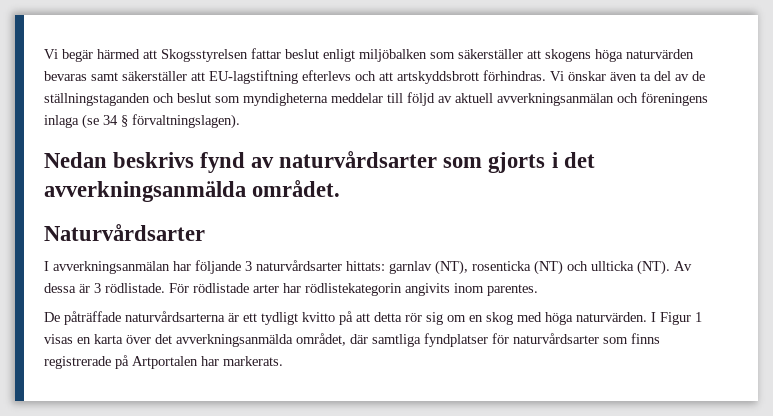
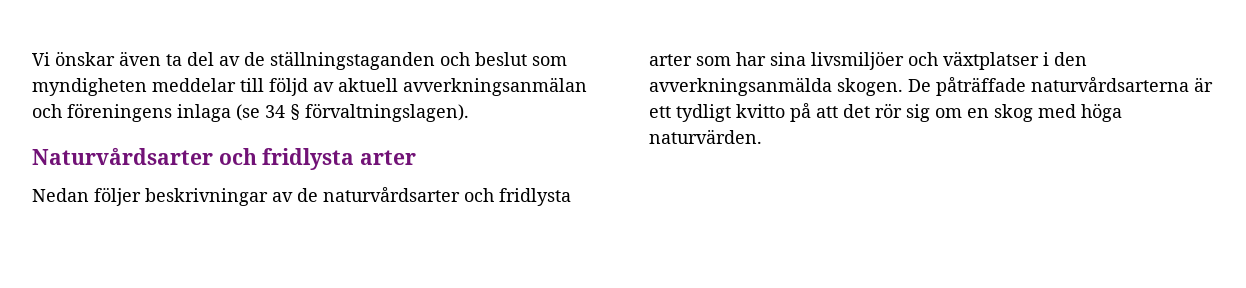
[44,48,694,62] [44,70,564,84] Vi begär härmed att Skogsstyrelsen fattar beslut enligt miljöbalken som säkerställer att skogens höga naturvärden bevaras samt säkerställer att EU-lagstiftning efterlevs och att artskyddsbrott förhindras. Vi -> [32,52,50,66] Vi
[243,93,328,106] myndigheterna -> [32,78,147,96] myndigheten
[44,151,595,173] [44,180,341,202] [44,224,205,241] [44,260,692,275] [44,283,538,296] Nedan beskrivs fynd av naturvårdsarter som gjorts i det avverkningsanmälda området. // Naturvårdsarter // I avverkningsanmälan har följande 3 naturvårdsarter hittats: garnlav (NT), rosenticka (NT) och ullticka (NT). Av dessa är 3 rödlistade. För rödlistade arter har rödlistekategorin angivits inom parentes. // -> [32,147,417,170] [32,187,571,206] [649,51,1087,70] [649,77,903,96] Naturvårdsarter och fridlysta arter // Nedan följer beskrivningar av de naturvårdsarter och fridlysta arter som har sina livsmiljöer och växtplatser i den avverkningsanmälda skogen.
[374,312,402,322] detta -> [843,104,870,118] det
[651,312,702,325] [44,333,660,347] [44,355,283,369] I Figur 1 visas en karta över det avverkningsanmälda området, där samtliga fyndplatser för naturvårdsarter som finns registrerade på Artportalen har markerats. -> (762, 136) none

